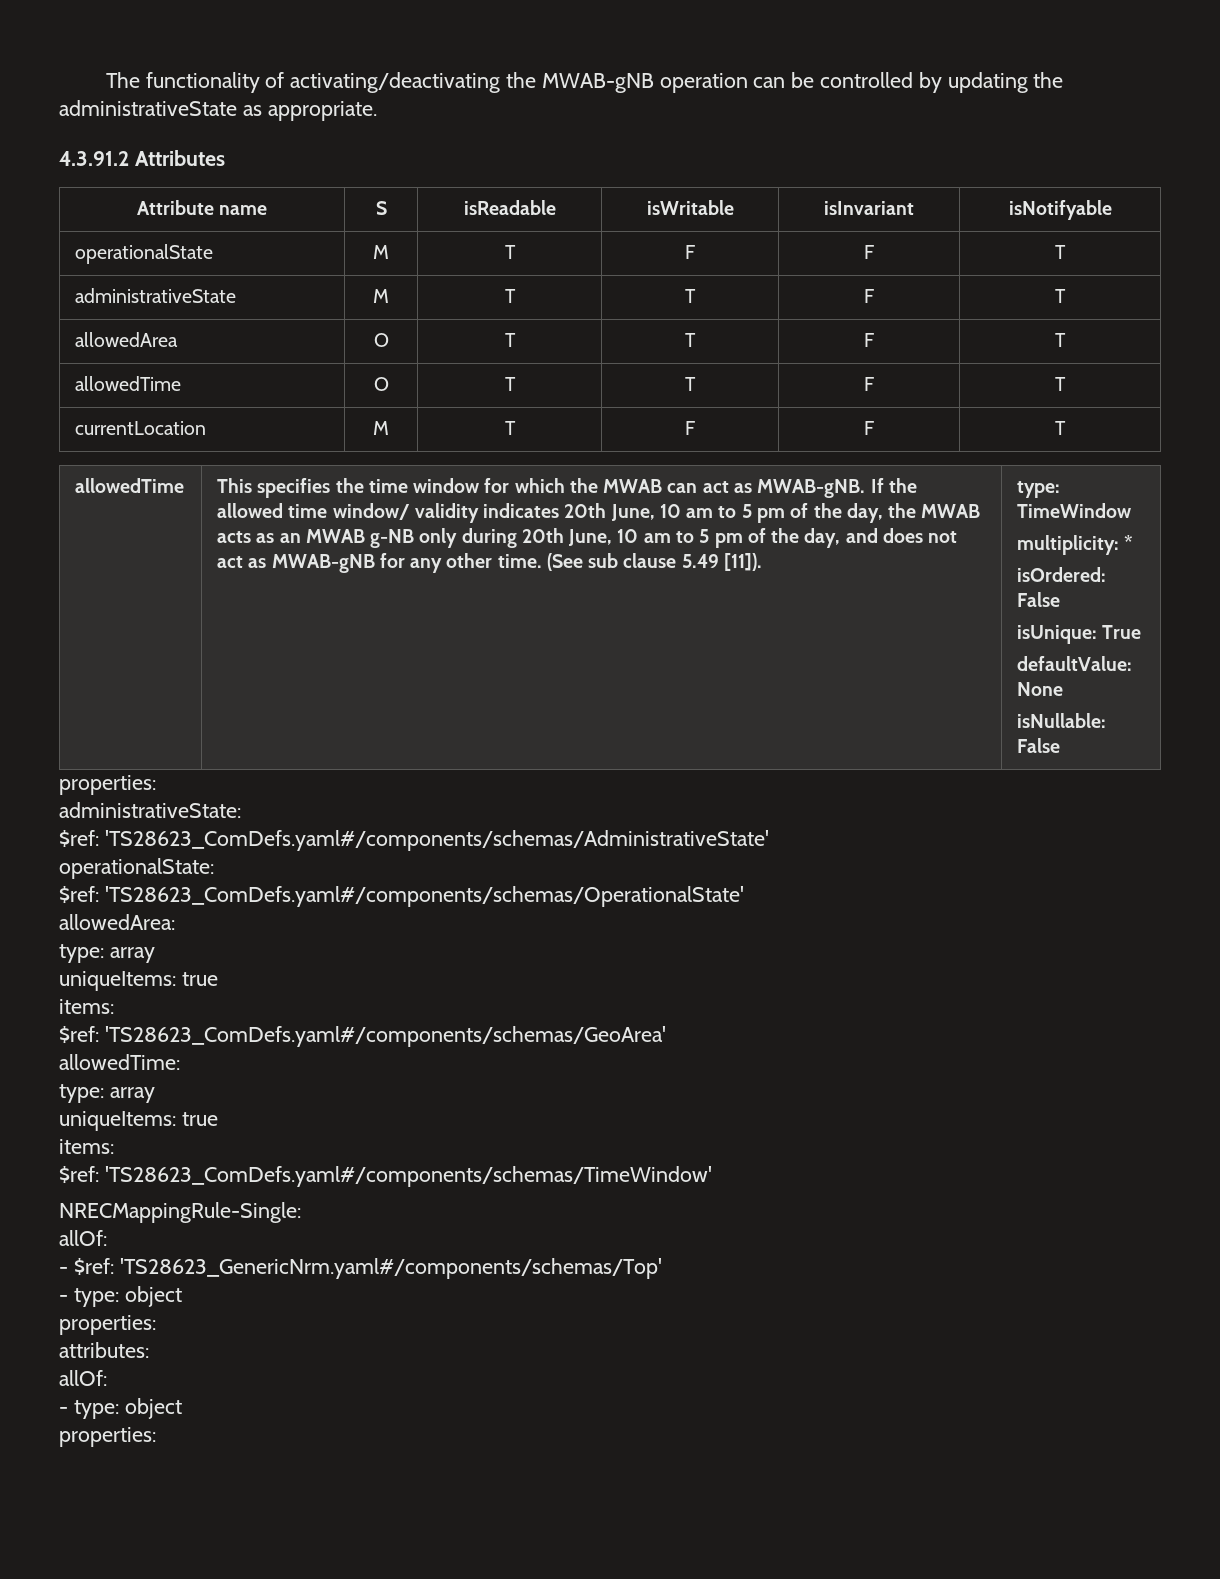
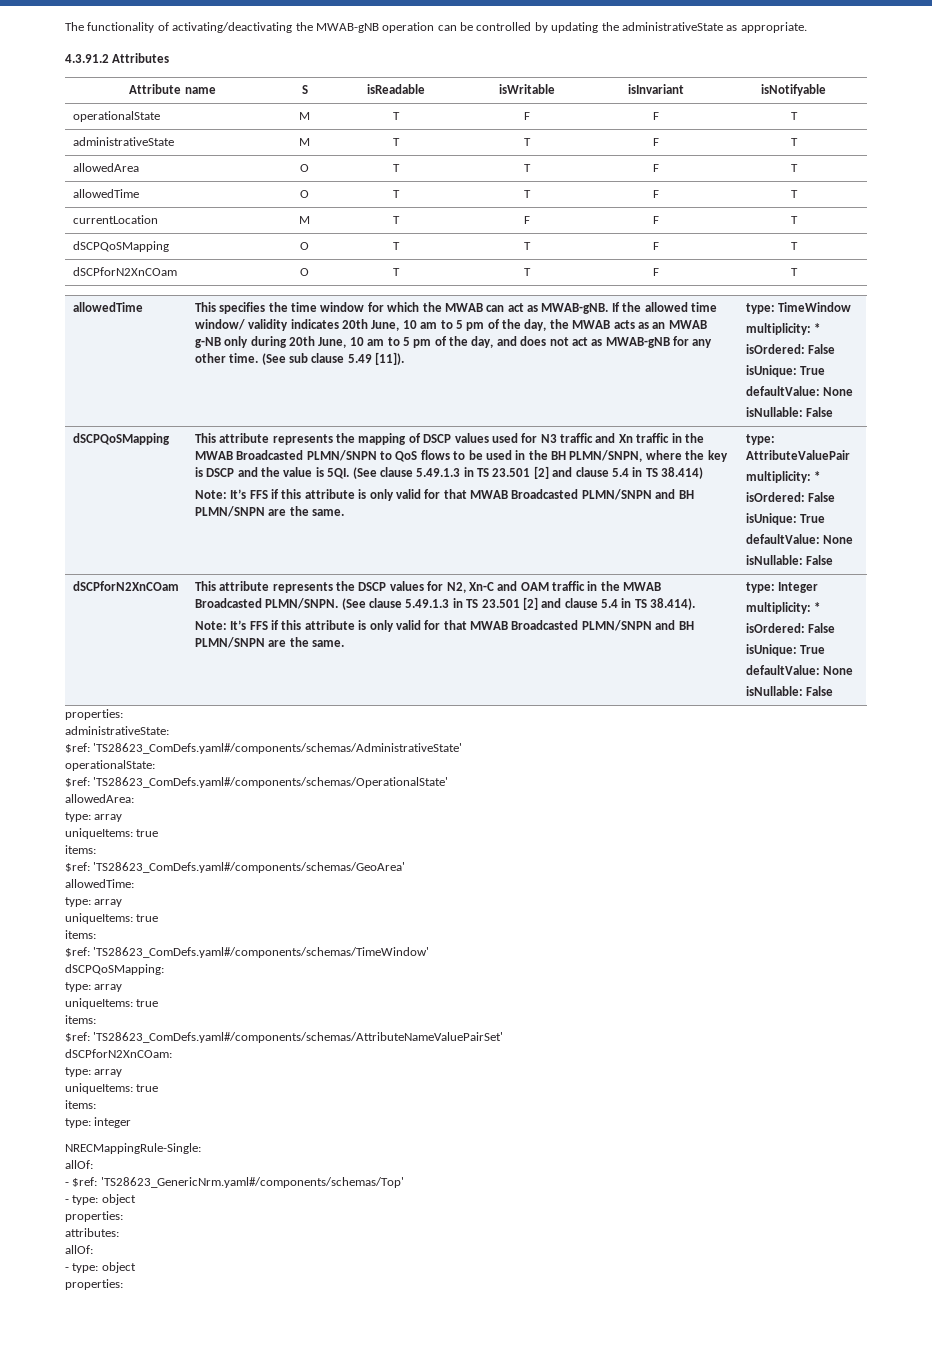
(1066, 428) none -> [72,241,169,252] [300,242,309,250] [392,242,400,250] [523,242,531,250] [653,242,659,250] [790,242,798,250] [72,267,177,276] [300,268,309,276] [392,268,400,276] [523,268,531,276] [653,268,659,276] [790,268,798,276] // dSCPQoSMapping | O | T | T | F | T // dSCPforN2XnCOam | O | T | T | F | T
(1061, 745) none -> [72,433,170,445] [194,433,704,445] [194,450,728,462] [194,466,703,479] [194,489,694,501] [194,506,344,517] [745,434,775,445] [745,450,850,460] [745,471,821,483] [745,492,836,502] [745,513,826,525] [745,534,854,544] [745,555,834,565] [72,581,179,591] [194,581,662,593] [194,597,696,610] [194,620,694,632] [194,637,344,648] [745,582,819,593] [745,602,821,614] [745,623,836,633] [745,644,826,656] [745,665,854,675] [745,686,834,696] // dSCPQoSMapping | This attribute represents the mapping of DSCP values used for N3 traffic and Xn traffic in the MWAB Broadcasted PLMN/SNPN to QoS flows to be used in the BH PLMN/SNPN, where the key is DSCP and the value is 5QI. (See clause 5.49.1.3 in TS 23.501 [2] and clause 5.4 in TS 38.414) // Note: It’s FFS if this attribute is only valid for that MWAB Broadcasted PLMN/SNPN and BH PLMN/SNPN are the same. | type: AttributeValuePair // multiplicity: * // isOrdered: False // isUnique: True // defaultValue: None // isNullable: False // dSCPforN2XnCOam | This attribute represents the DSCP values for N2, Xn-C and OAM traffic in the MWAB Broadcasted PLMN/SNPN. (See clause 5.49.1.3 in TS 23.501 [2] and clause 5.4 in TS 38.414). // Note: It’s FFS if this attribute is only valid for that MWAB Broadcasted PLMN/SNPN and BH PLMN/SNPN are the same. | type: Integer // multiplicity: * // isOrdered: False // isUnique: True // defaultValue: None // isNullable: False
(712, 1176) none -> [65,964,164,975] [65,982,123,992] [65,998,159,1009] [65,1015,96,1024] [65,1032,504,1043] [65,1049,172,1058] [65,1067,123,1077] [65,1083,159,1094] [65,1100,96,1109] [65,1117,132,1128] // dSCPQoSMapping: // type: array // uniqueItems: true // items: // $ref: 'TS28623_ComDefs.yaml#/components/schemas/AttributeNameValuePairSet' // dSCPforN2XnCOam: // type: array // uniqueItems: true // items: // type: integer

